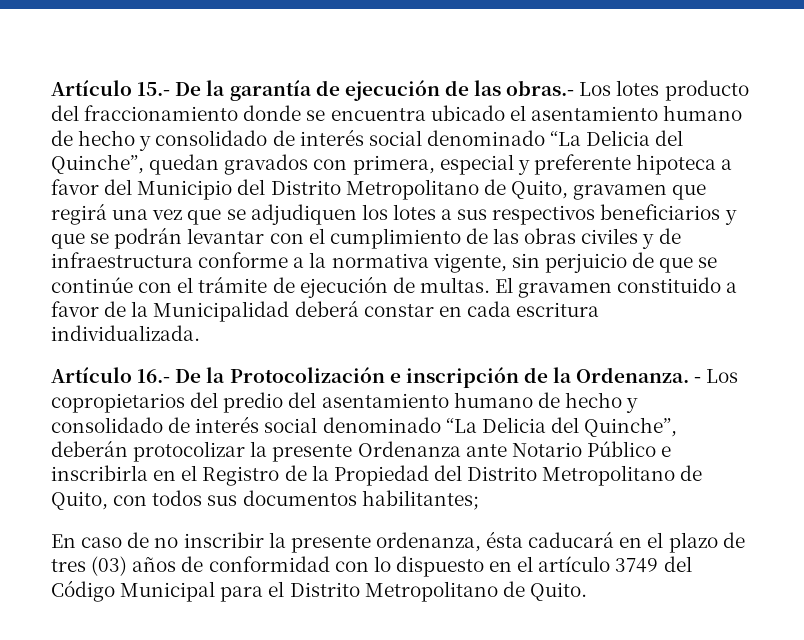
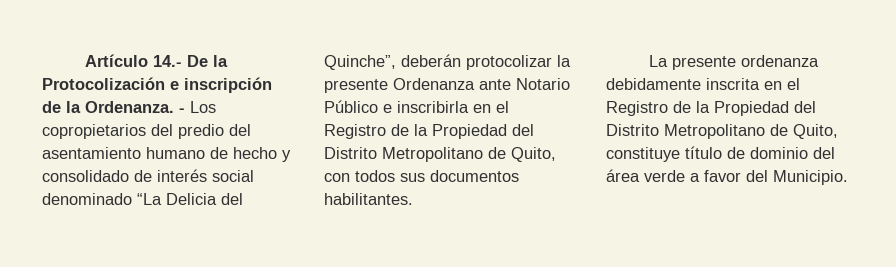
[51,80,749,101] [51,105,743,121] [51,129,684,151] [51,154,733,175] [51,179,707,200] [51,203,737,225] [51,227,681,249] [51,252,718,273] [51,276,738,298] [51,300,600,322] [51,325,200,341] [51,367,171,383] Artículo 15.- De la garantía de ejecución de las obras.- Los lotes producto del fraccionamiento donde se encuentra ubicado el asentamiento humano de hecho y consolidado de interés social denominado “La Delicia del Quinche”, quedan gravados con primera, especial y preferente hipoteca a favor del Municipio del Distrito Metropolitano de Quito, gravamen que regirá una vez que se adjudiquen los lotes a sus respectivos beneficiarios y que se podrán levantar con el cumplimiento de las obras civiles y de infraestructura conforme a la normativa vigente, sin perjuicio de que se continúe con el trámite de ejecución de multas. El gravamen constituido a favor de la Municipalidad deberá constar en cada escritura individualizada. // Artículo 16.- -> [84,54,182,67] Artículo 14.-
[361,490,479,510] [51,531,745,553] [51,556,692,577] [51,580,587,602] habilitantes; // En caso de no inscribir la presente ordenanza, ésta caducará en el plazo de tres (03) años de conformidad con lo dispuesto en el artículo 3749 del Código Municipal para el Distrito Metropolitano de Quito. -> [324,193,413,205] [648,55,819,70] [606,78,800,90] [606,101,816,116] [606,124,838,139] [606,146,835,162] [606,169,848,185] habilitantes. // La presente ordenanza debidamente inscrita en el Registro de la Propiedad del Distrito Metropolitano de Quito, constituye título de dominio del área verde a favor del Municipio.

